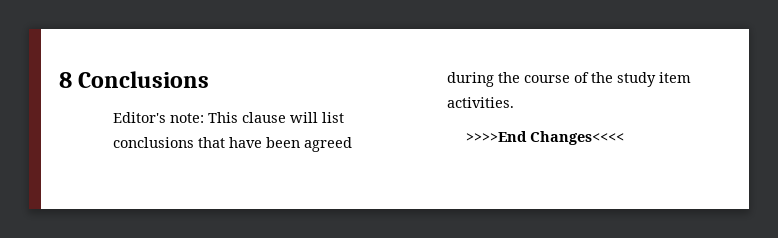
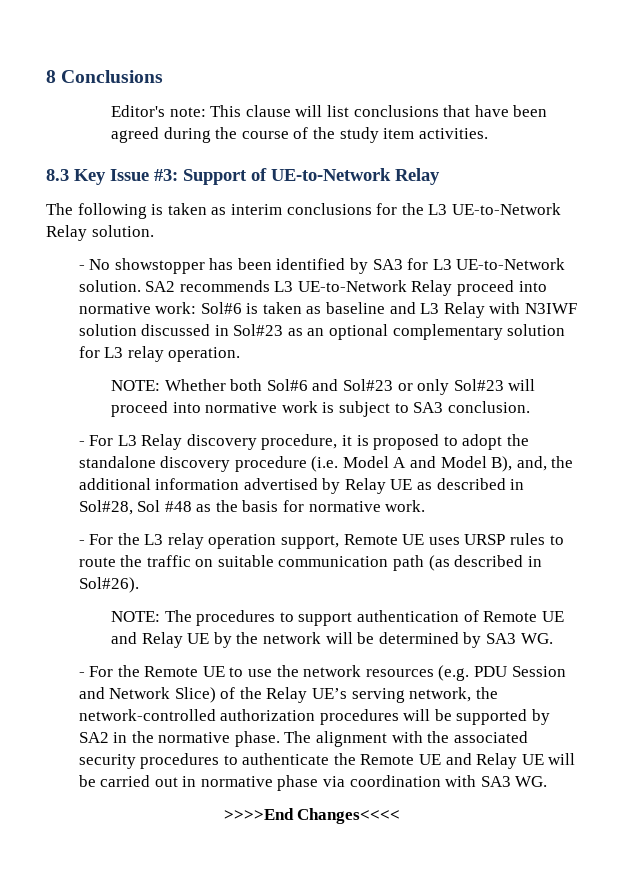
(515, 102) none -> [46,168,440,185] [46,203,561,219] [46,225,154,241] [78,258,566,274] [78,280,547,296] [78,302,578,318] [78,324,566,340] [78,346,241,362] [111,379,536,395] [111,401,530,417] [78,434,530,450] [78,456,574,472] [78,478,525,494] [78,500,426,515] [78,533,564,549] [78,555,542,571] [78,577,139,593] [111,610,564,626] [111,632,553,648] [78,665,566,681] [78,687,498,703] [78,709,551,725] [78,731,528,747] [78,753,576,769] [78,775,548,791] // 8.3 Key Issue #3: Support of UE-to-Network Relay // The following is taken as interim conclusions for the L3 UE-to-Network Relay solution. // - No showstopper has been identified by SA3 for L3 UE-to-Network solution. SA2 recommends L3 UE-to-Network Relay proceed into normative work: Sol#6 is taken as baseline and L3 Relay with N3IWF solution discussed in Sol#23 as an optional complementary solution for L3 relay operation. // NOTE: Whether both Sol#6 and Sol#23 or only Sol#23 will proceed into normative work is subject to SA3 conclusion. // - For L3 Relay discovery procedure, it is proposed to adopt the standalone discovery procedure (i.e. Model A and Model B), and, the additional information advertised by Relay UE as described in Sol#28, Sol #48 as the basis for normative work. // - For the L3 relay operation support, Remote UE uses URSP rules to route the traffic on suitable communication path (as described in Sol#26). // NOTE: The procedures to support authentication of Remote UE and Relay UE by the network will be determined by SA3 WG. // - For the Remote UE to use the network resources (e.g. PDU Session and Network Slice) of the Relay UE’s serving network, the network-controlled authorization procedures will be supported by SA2 in the normative phase. The alignment with the associated security procedures to authenticate the Remote UE and Relay UE will be carried out in normative phase via coordination with SA3 WG.

